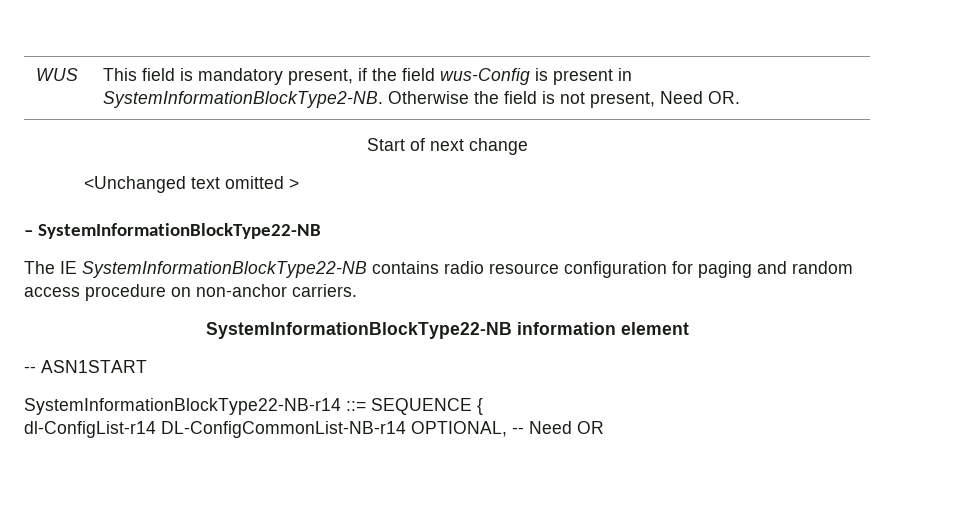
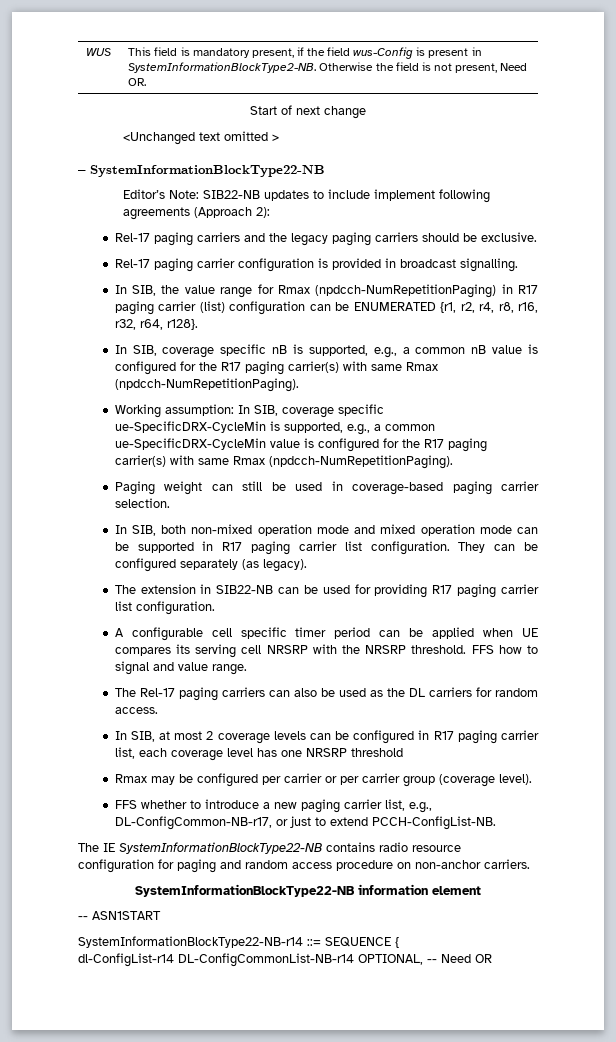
(321, 231) none -> [122,189,490,203] [122,207,270,220] [114,232,537,246] [114,258,518,272] [114,284,538,298] [114,301,538,315] [114,319,198,330] [114,344,538,358] [114,361,438,375] [114,378,299,392] [114,404,384,418] [114,421,435,435] [114,438,487,452] [114,455,453,469] [114,481,539,495] [114,498,170,508] [114,524,538,536] [114,541,538,555] [114,558,307,572] [114,584,539,598] [114,601,215,615] [114,627,538,641] [114,644,538,658] [114,661,247,675] [114,687,539,701] [114,707,158,714] [114,730,539,744] [114,747,403,761] [114,773,532,787] [114,799,432,813] [114,816,496,830] // Editor’s Note: SIB22-NB updates to include implement following agreements (Approach 2): // Rel-17 paging carriers and the legacy paging carriers should be exclusive. // Rel-17 paging carrier configuration is provided in broadcast signalling. // In SIB, the value range for Rmax (npdcch-NumRepetitionPaging) in R17 paging carrier (list) configuration can be ENUMERATED {r1, r2, r4, r8, r16, r32, r64, r128}. // In SIB, coverage specific nB is supported, e.g., a common nB value is configured for the R17 paging carrier(s) with same Rmax (npdcch-NumRepetitionPaging). // Working assumption: In SIB, coverage specific ue-SpecificDRX-CycleMin is supported, e.g., a common ue-SpecificDRX-CycleMin value is configured for the R17 paging carrier(s) with same Rmax (npdcch-NumRepetitionPaging). // Paging weight can still be used in coverage-based paging carrier selection. // In SIB, both non-mixed operation mode and mixed operation mode can be supported in R17 paging carrier list configuration. They can be configured separately (as legacy). // The extension in SIB22-NB can be used for providing R17 paging carrier list configuration. // A configurable cell specific timer period can be applied when UE compares its serving cell NRSRP with the NRSRP threshold. FFS how to signal and value range. // The Rel-17 paging carriers can also be used as the DL carriers for random access. // In SIB, at most 2 coverage levels can be configured in R17 paging carrier list, each coverage level has one NRSRP threshold // Rmax may be configured per carrier or per carrier group (coverage level). // FFS whether to introduce a new paging carrier list, e.g., DL-ConfigCommon-NB-r17, or just to extend PCCH-ConfigList-NB.

